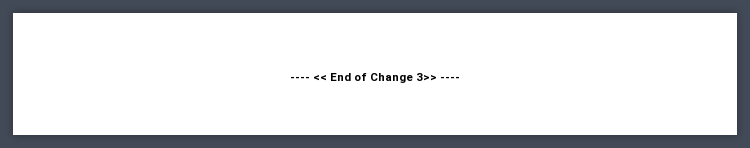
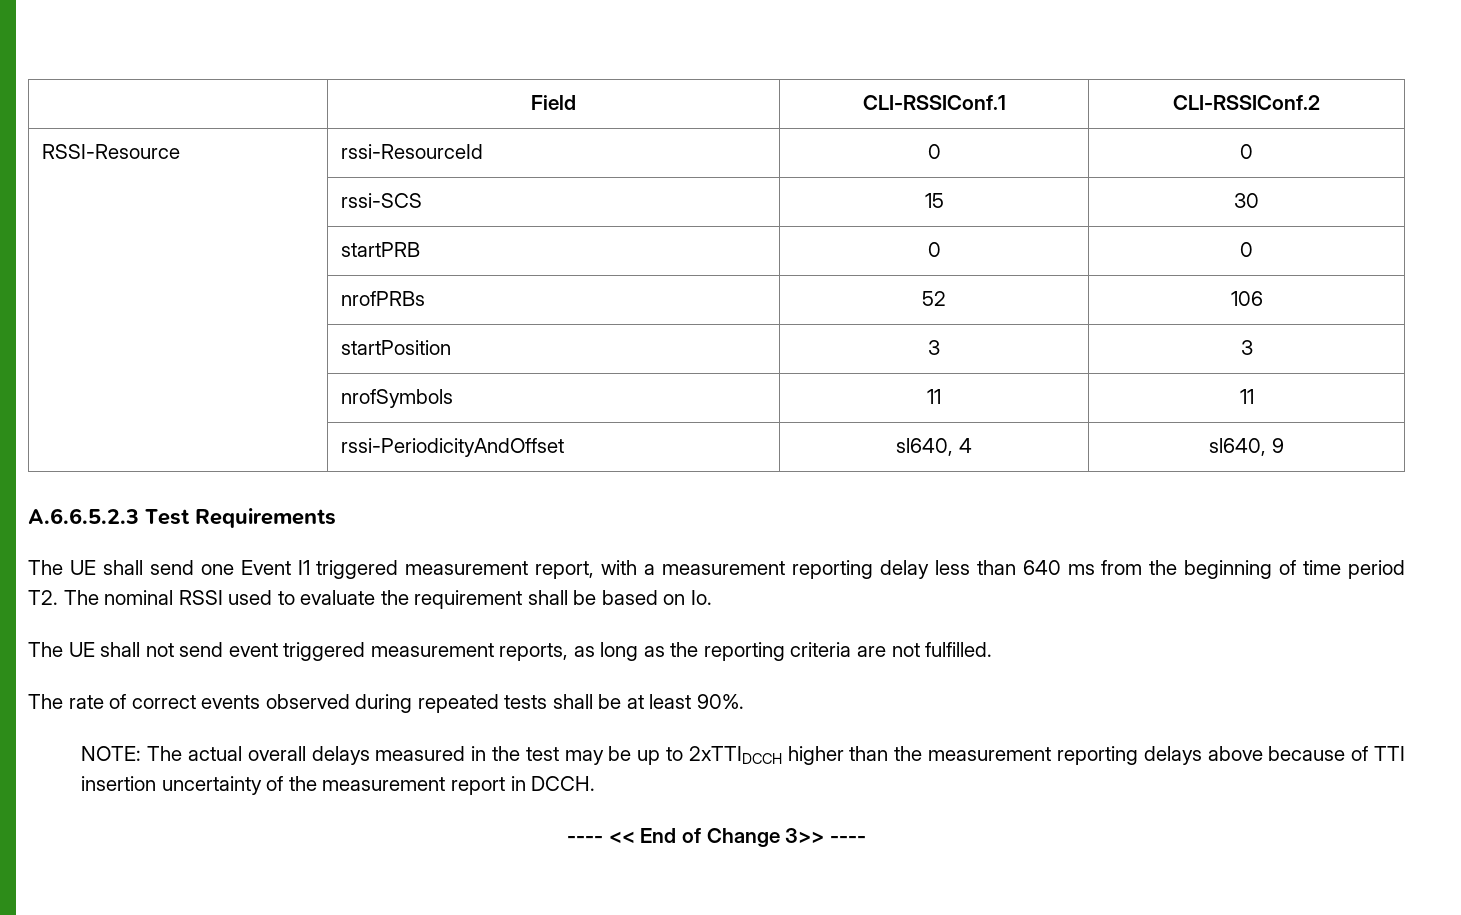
(289, 78) none -> [531,95,576,110] [862,95,1006,110] [1173,95,1320,110] [41,144,180,159] [340,144,483,159] [927,144,941,159] [1240,144,1253,159] [340,193,422,208] [924,193,944,208] [1234,193,1259,208] [340,242,420,257] [927,242,941,257] [1240,242,1253,257] [340,291,425,306] [922,291,946,306] [1230,291,1263,306] [340,340,451,355] [928,340,940,355] [1240,340,1253,355] [340,389,453,408] [927,389,941,404] [1239,389,1254,404] [340,438,564,457] [896,438,972,456] [1209,438,1284,456] [28,508,336,528] [28,560,1406,579] [28,590,712,609] [28,642,993,661] [28,694,744,713] [81,746,1406,765] [81,776,596,795] | Field | CLI-RSSIConf.1 | CLI-RSSIConf.2 // RSSI-Resource | rssi-ResourceId | 0 | 0 // | rssi-SCS | 15 | 30 // | startPRB | 0 | 0 // | nrofPRBs | 52 | 106 // | startPosition | 3 | 3 // | nrofSymbols | 11 | 11 // | rssi-PeriodicityAndOffset | sl640, 4 | sl640, 9 // A.6.6.5.2.3 Test Requirements // The UE shall send one Event I1 triggered measurement report, with a measurement reporting delay less than 640 ms from the beginning of time period T2. The nominal RSSI used to evaluate the requirement shall be based on Io. // The UE shall not send event triggered measurement reports, as long as the reporting criteria are not fulfilled. // The rate of correct events observed during repeated tests shall be at least 90%. // NOTE: The actual overall delays measured in the test may be up to 2xTTIDCCH higher than the measurement reporting delays above because of TTI insertion uncertainty of the measurement report in DCCH. //

